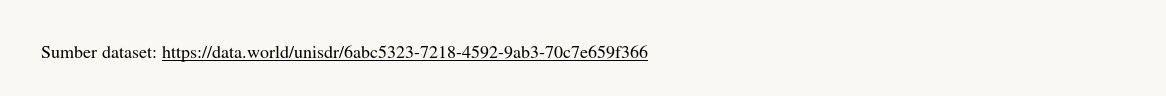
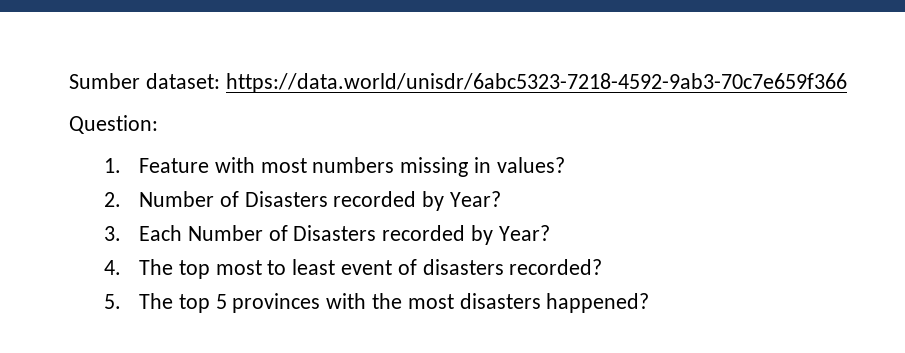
(648, 53) none -> [69,115,158,134] [103,157,565,177] [103,191,501,211] [103,225,550,245] [103,259,603,279] [103,293,650,313] // Question: // 1. Feature with most numbers missing in values? // 2. Number of Disasters recorded by Year? // 3. Each Number of Disasters recorded by Year? // 4. The top most to least event of disasters recorded? // 5. The top 5 provinces with the most disasters happened?

